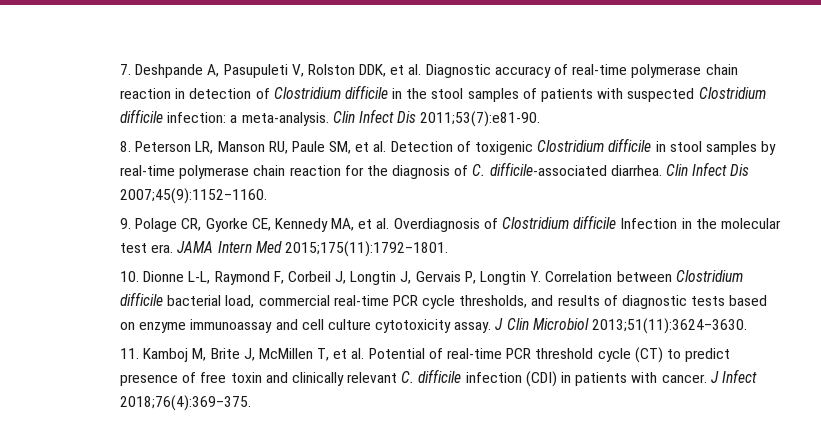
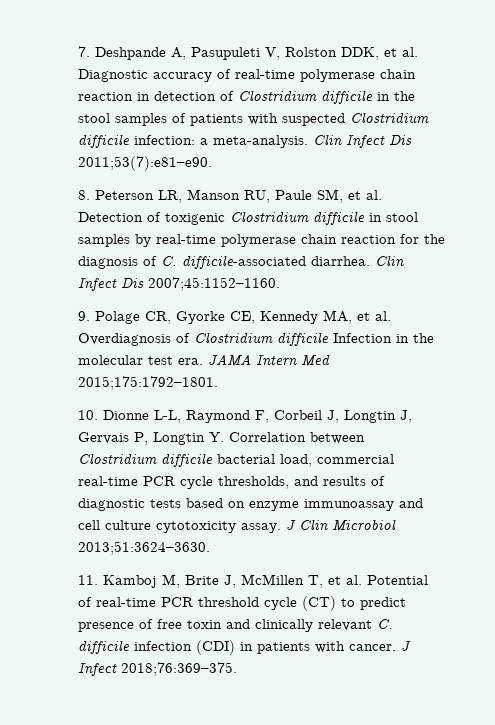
[420,111,541,127] 2011;53(7):e81-90. -> [78,156,213,171] 2011;53(7):e81–e90.
[119,188,267,204] 2007;45(9):1152–1160. -> [148,277,281,291] 2007;45:1152–1160.
[284,241,448,257] 2015;175(11):1792–1801. -> [78,376,219,390] 2015;175:1792–1801.
[592,318,748,334] 2013;51(11):3624–3630. -> [78,541,211,555] 2013;51:3624–3630.
[119,395,251,411] 2018;76(4):369–375. -> [121,662,238,676] 2018;76:369–375.

